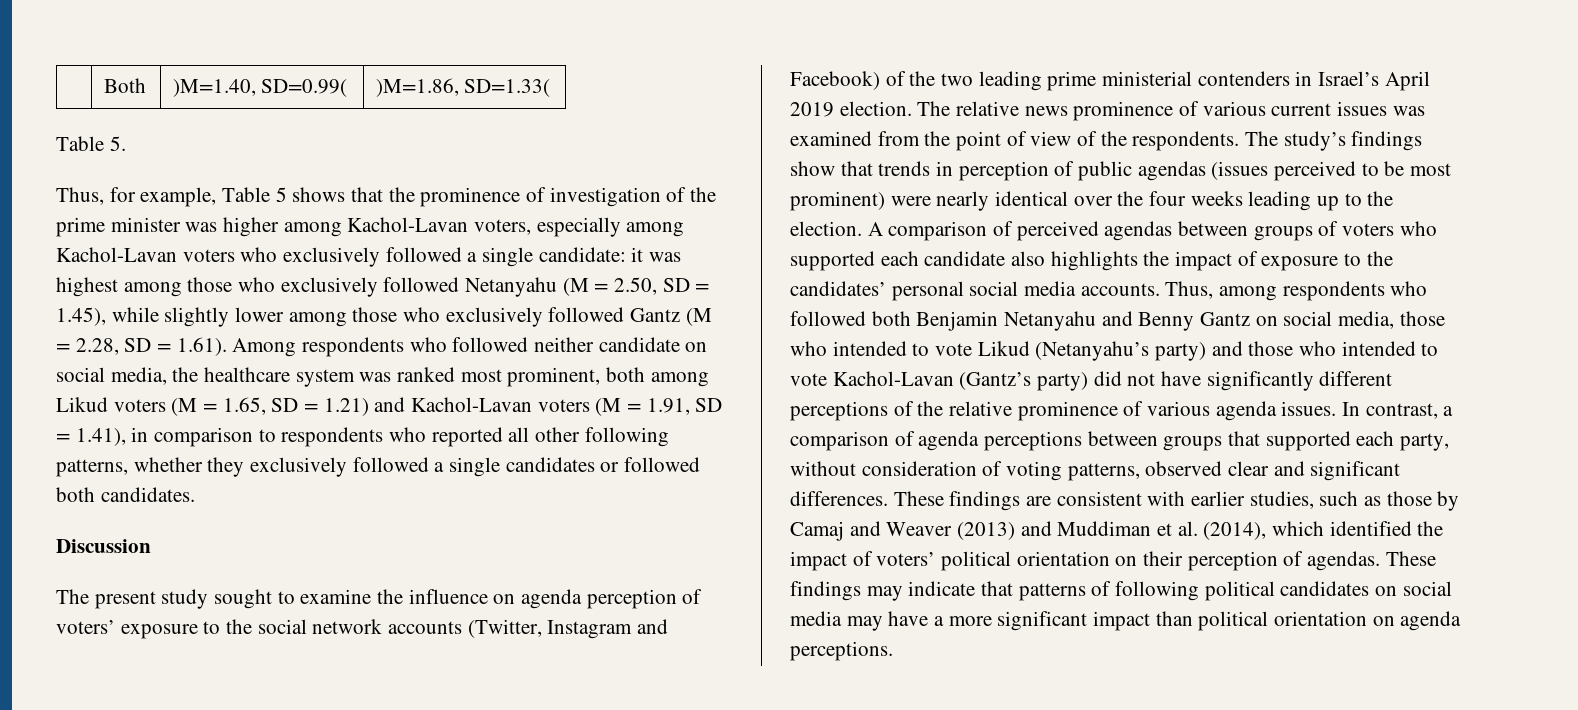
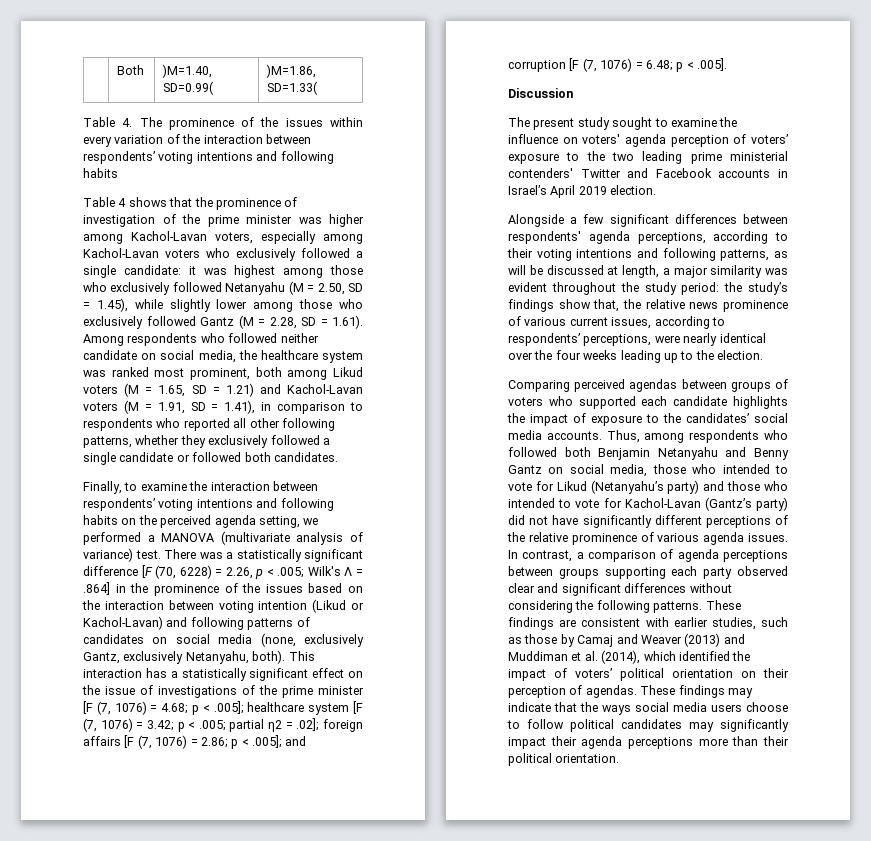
[109,136,126,151] [56,187,287,207] 5. // Thus, for example, Table 5 -> [122,117,363,130] [83,134,311,147] [83,151,334,164] [83,168,118,178] [83,197,127,207] 4. The prominence of the issues within every variation of the interaction between respondents’ voting intentions and following habits // Table 4
[505,457,595,472] candidates -> [119,452,174,462] candidate
(195, 494) none -> [83,481,318,494] [83,498,334,511] [83,515,319,528] [83,531,363,545] [83,548,363,562] [83,565,363,579] [83,582,363,596] [82,599,364,613] [83,616,310,630] [83,633,364,647] [83,650,315,664] [83,668,363,681] [82,685,364,698] [83,701,364,715] [83,718,363,732] [83,735,307,749] [508,58,727,72] // Finally, to examine the interaction between respondents’ voting intentions and following habits on the perceived agenda setting, we performed a MANOVA (multivariate analysis of variance) test. There was a statistically significant difference [F (70, 6228) = 2.26, p < .005; Wilk's Λ = .864] in the prominence of the issues based on the interaction between voting intention (Likud or Kachol-Lavan) and following patterns of candidates on social media (none, exclusively Gantz, exclusively Netanyahu, both). This interaction has a statistically significant effect on the issue of investigations of the prime minister [F (7, 1076) = 4.68; p < .005]; healthcare system [F (7, 1076) = 3.42; p < .005; partial η2 = .02]; foreign affairs [F (7, 1076) = 2.86; p < .005]; and corruption [F (7, 1076) = 6.48; p < .005].
(516, 599) none -> [582,134,621,144] voters'
[257,619,669,639] [790,71,1290,91] social network accounts (Twitter, Instagram and Facebook) of the two leading prime ministerial contenders -> [612,151,788,164] [508,168,771,178] two leading prime ministerial contenders' Twitter and Facebook accounts
[917,101,951,116] The -> [508,214,788,227] [508,231,788,244] [507,248,788,261] [508,265,788,278] [508,282,788,295] [508,299,641,312] // Alongside a few significant differences between respondents' agenda perceptions, according to their voting intentions and following patterns, as will be discussed at length, a major similarity was evident throughout the study period: the study’s findings show that, the
[1337,101,1425,116] [790,131,1423,151] [790,161,1452,181] [790,191,885,211] issues was examined from the point of view of the respondents. The study’s findings show that trends in perception of public agendas (issues perceived to be most prominent) -> [611,316,725,329] [508,333,652,346] issues, according to respondents’ perceptions,
[867,221,1014,241] A comparison of -> [508,380,570,392] // Comparing
[1011,251,1046,266] also -> (728, 401) none
[891,281,964,301] personal -> (749, 418) none
(973, 349) none -> [535,481,554,491] for
(827, 379) none -> [603,498,622,508] for
[1228,431,1450,451] [790,461,1401,481] [790,491,888,506] that supported each party, without consideration of voting patterns, observed clear and significant differences. -> [604,566,788,579] [508,583,732,596] [508,600,703,613] supporting each party observed clear and significant differences without considering the following patterns.
[1018,581,1452,601] [790,611,1462,631] [790,641,893,661] patterns of following political candidates on social media may have a more significant impact than political orientation on agenda perceptions. -> [580,702,788,715] [507,719,789,732] [508,736,789,749] [508,753,620,766] the ways social media users choose to follow political candidates may significantly impact their agenda perceptions more than their political orientation.

